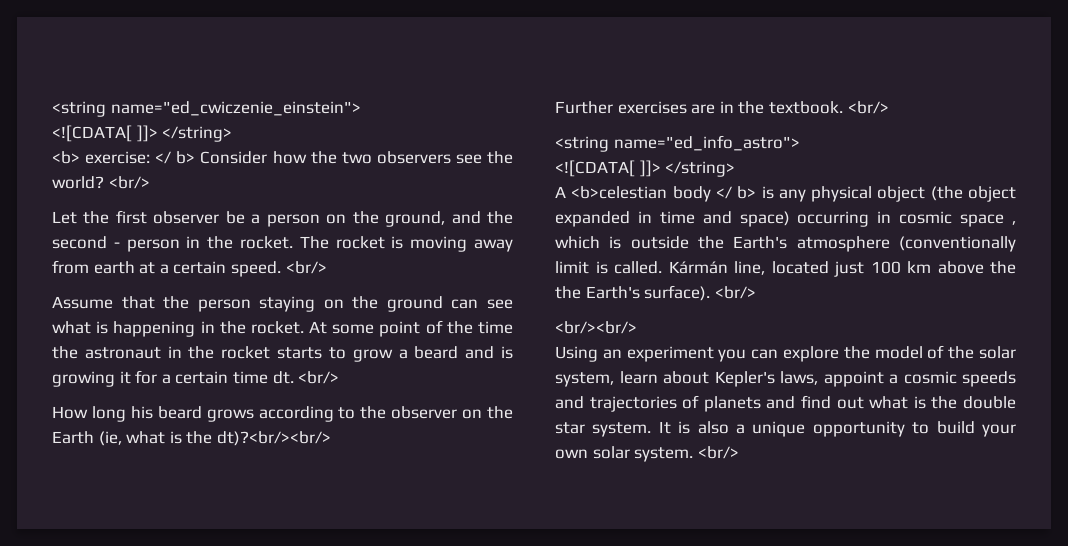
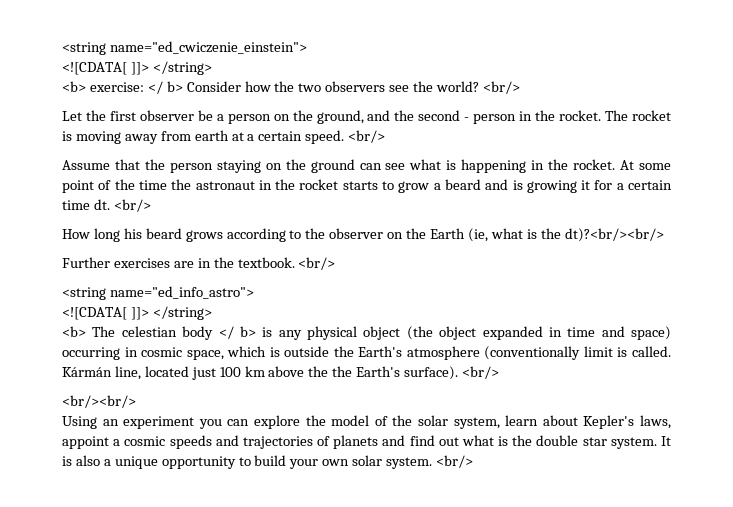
[555,186,668,199] A <b>celestian -> [62,326,177,337] <b> The celestian
[960,214,1017,227] space , -> [186,350,224,360] space,

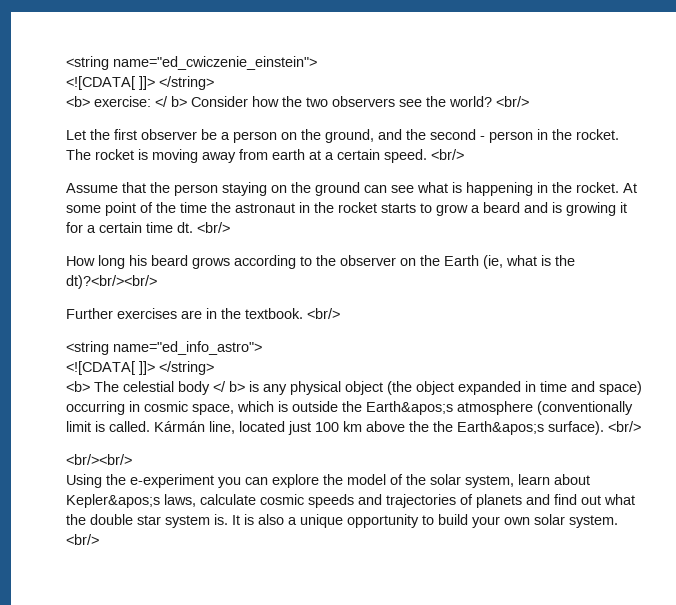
[121,326,177,337] celestian -> [123,381,174,392] celestial
[358,346,403,357] Earth's -> [366,401,453,415] Earth&apos;s
[356,366,401,377] Earth's -> [457,421,544,435] Earth&apos;s
[102,416,195,429] an experiment -> [106,474,214,488] the e-experiment
[583,415,672,429] [62,436,121,449] Kepler's laws, appoint a -> [66,494,256,508] Kepler&apos;s laws, calculate
[498,436,509,446] is -> (635, 499) none
[610,437,657,449] system. -> [165,514,228,528] system is.

